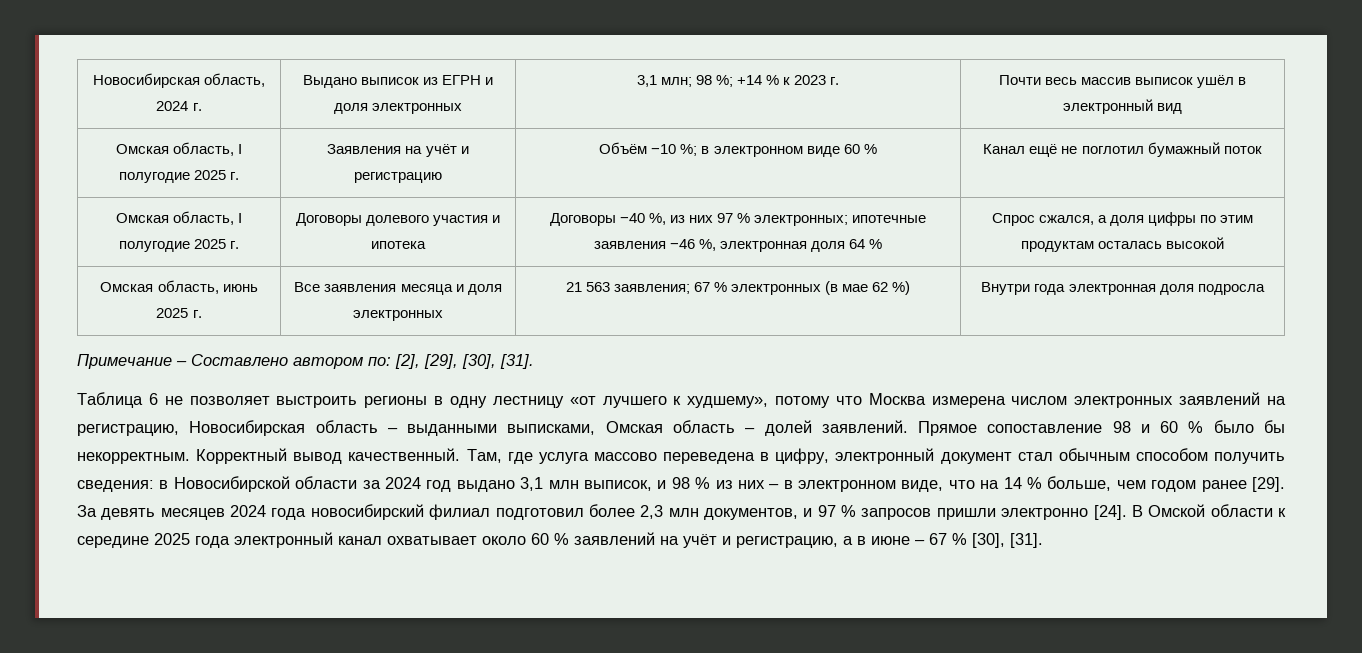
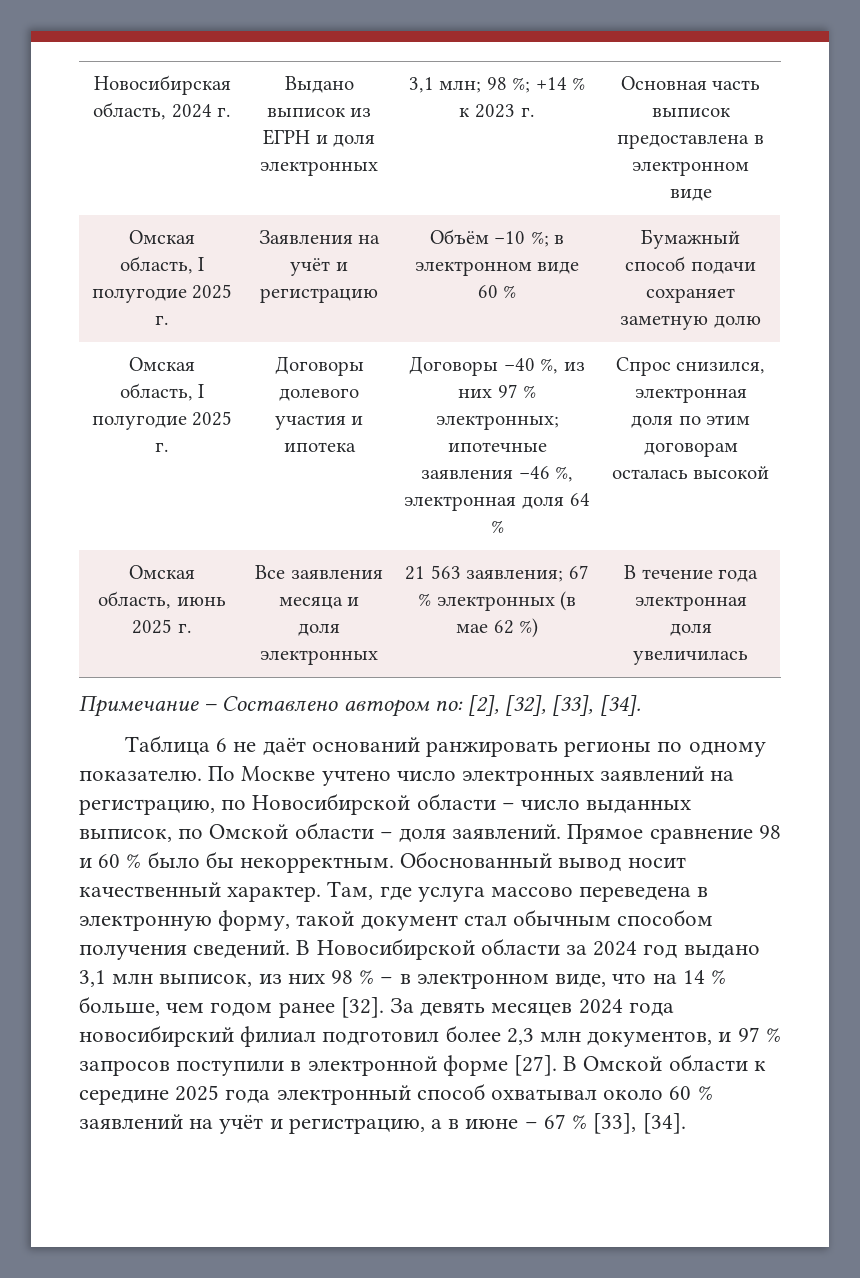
[998,75,1247,88] [1062,99,1183,114] Почти весь массив выписок ушёл в электронный вид -> [620,76,761,90] [651,108,731,117] [617,134,764,149] [632,161,749,176] [669,188,712,201] Основная часть выписок предоставлена в электронном виде
[983,142,1262,157] Канал ещё не поглотил бумажный поток -> [641,229,740,249] [625,256,756,274] [646,288,735,303] [620,315,761,330] Бумажный способ подачи сохраняет заметную долю
[1038,212,1197,226] сжался, а доля цифры -> [676,361,766,374] [634,388,747,403] [630,415,673,428] снизился, электронная доля
[1020,241,1094,252] продуктам -> [643,442,738,457] договорам
[981,282,1031,295] Внутри -> [623,565,713,579] В течение
[1197,284,1265,295] подросла -> [633,650,748,665] увеличилась
[424,354,534,369] [29], [30], [31]. -> [505,695,641,716] [32], [33], [34].
[189,392,1286,408] [77,420,812,436] позволяет выстроить регионы в одну лестницу «от лучшего к худшему», потому что Москва измерена числом электронных заявлений на регистрацию, Новосибирская область – выданными выписками, Омская область – долей -> [262,737,766,757] [79,766,735,786] [79,793,692,815] [79,822,447,843] даёт оснований ранжировать регионы по одному показателю. По Москве учтено число электронных заявлений на регистрацию, по Новосибирской области – число выданных выписок, по Омской области – доля
[987,424,1103,433] сопоставление -> [649,828,753,844] сравнение
[196,448,461,464] Корректный вывод качественный. -> [400,851,686,872] [79,882,322,902] Обоснованный вывод носит качественный характер.
[775,448,935,464] цифру, электронный -> [79,910,355,931] электронную форму, такой
[1214,452,1285,464] [77,480,169,492] получить сведения: в -> [79,940,311,960] получения сведений. В
[657,477,765,489] и 98 % из них -> [258,970,375,984] из них 98 %
[1251,477,1285,492] [29]. -> [340,997,384,1018] [32].
[936,505,1127,520] пришли электронно [24]. -> [176,1055,558,1076] поступили в электронной форме [27].
[338,536,477,545] канал охватывает -> [416,1083,598,1100] способ охватывал
[972,533,1043,548] [30], [31]. -> [593,1113,686,1134] [33], [34].

